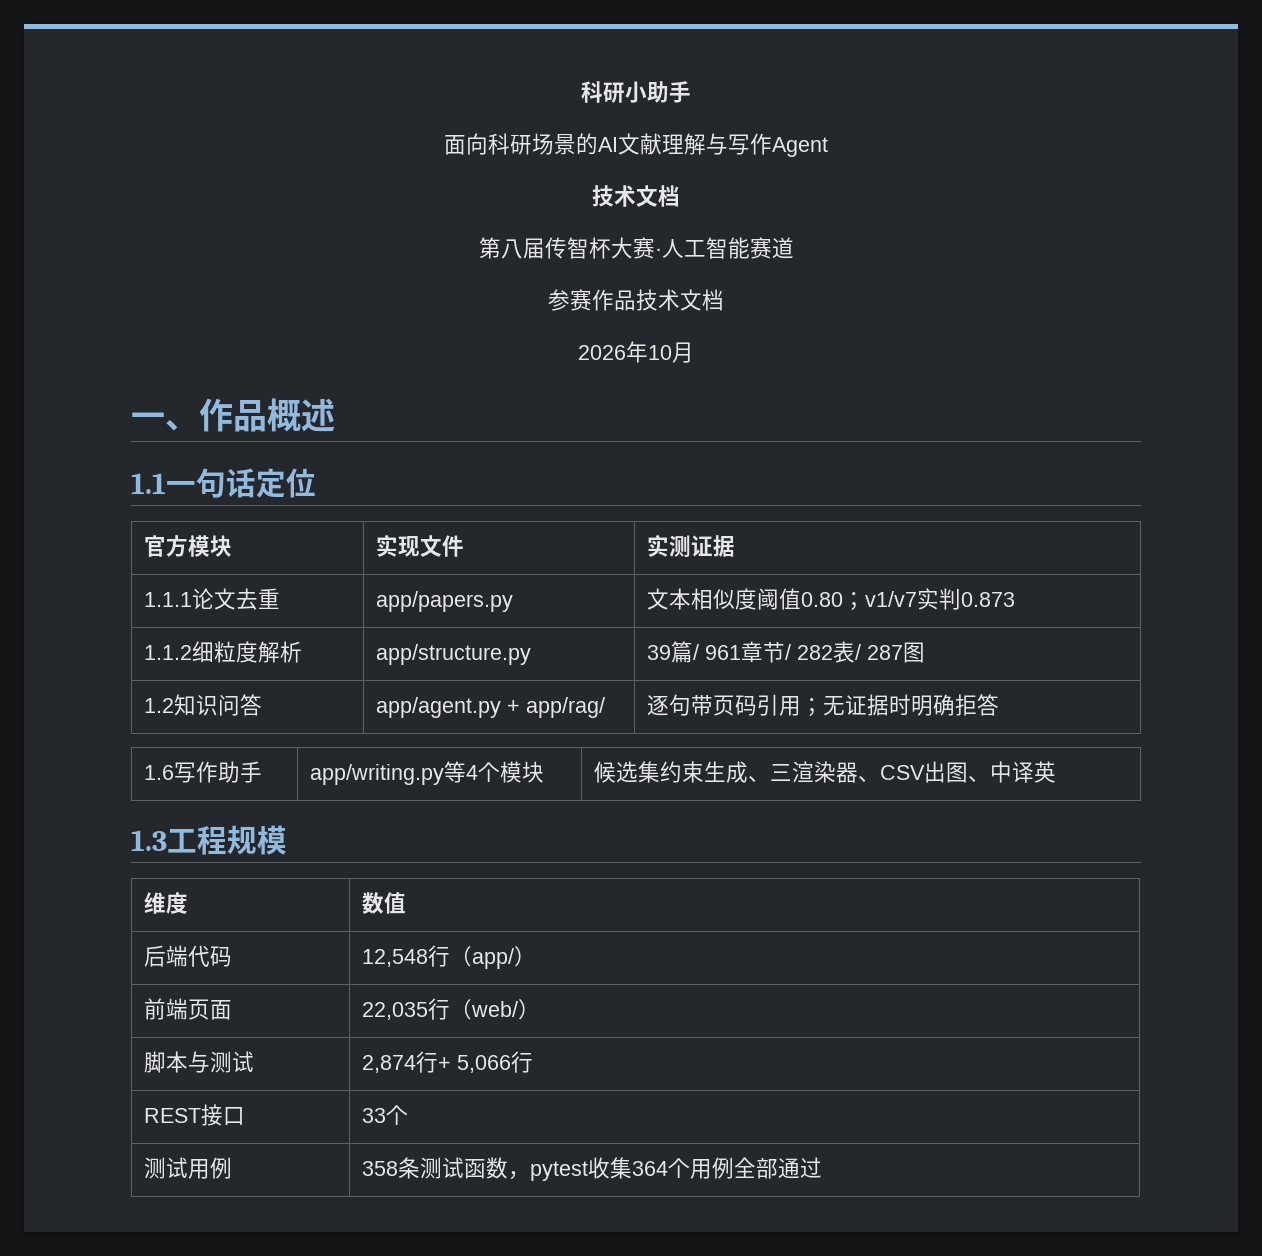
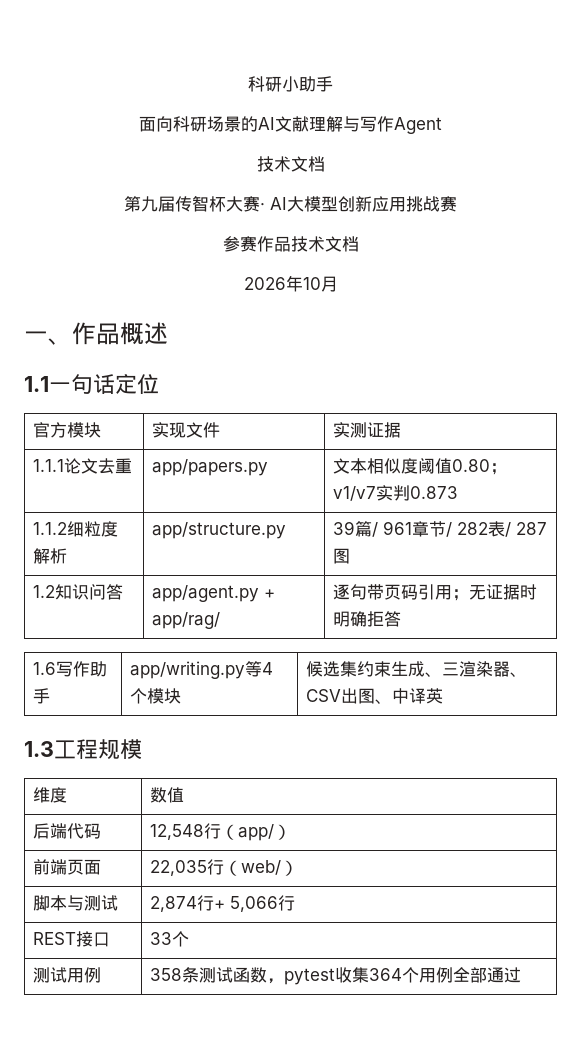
[500,239,523,259] 八 -> [141,196,158,212] 九
[661,237,794,259] 人工智能赛道 -> [270,196,457,212] AI大模型创新应用挑战赛

